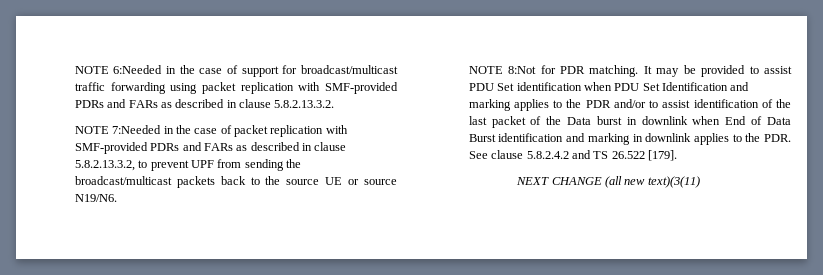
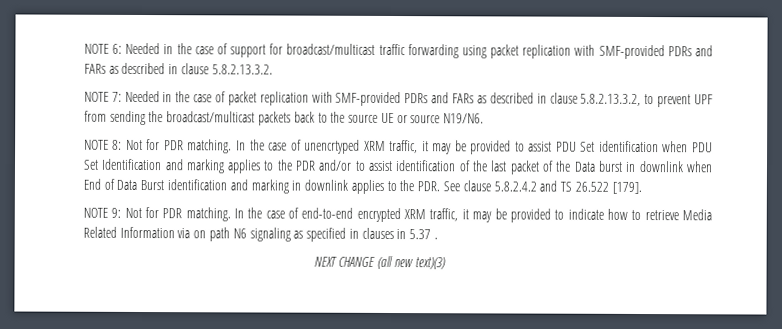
[74,65,163,74] NOTE 6:Needed -> [83,42,161,55] NOTE 6: Needed
[112,125,162,134] 7:Needed -> [111,90,160,103] 7: Needed
[508,65,652,77] 8:Not for PDR matching. It -> [112,139,429,154] 8: Not for PDR matching. In the case of unencrtyped XRM traffic, it
(678, 155) none -> [82,207,713,223] [82,226,438,242] // NOTE 9: Not for PDR matching. In the case of end-to-end encrypted XRM traffic, it may be provided to indicate how to retrieve Media Related Information via on path N6 signaling as specified in clauses in 5.37 .
[647,176,700,188] text)(3(11) -> [414,257,446,270] text)(3)

